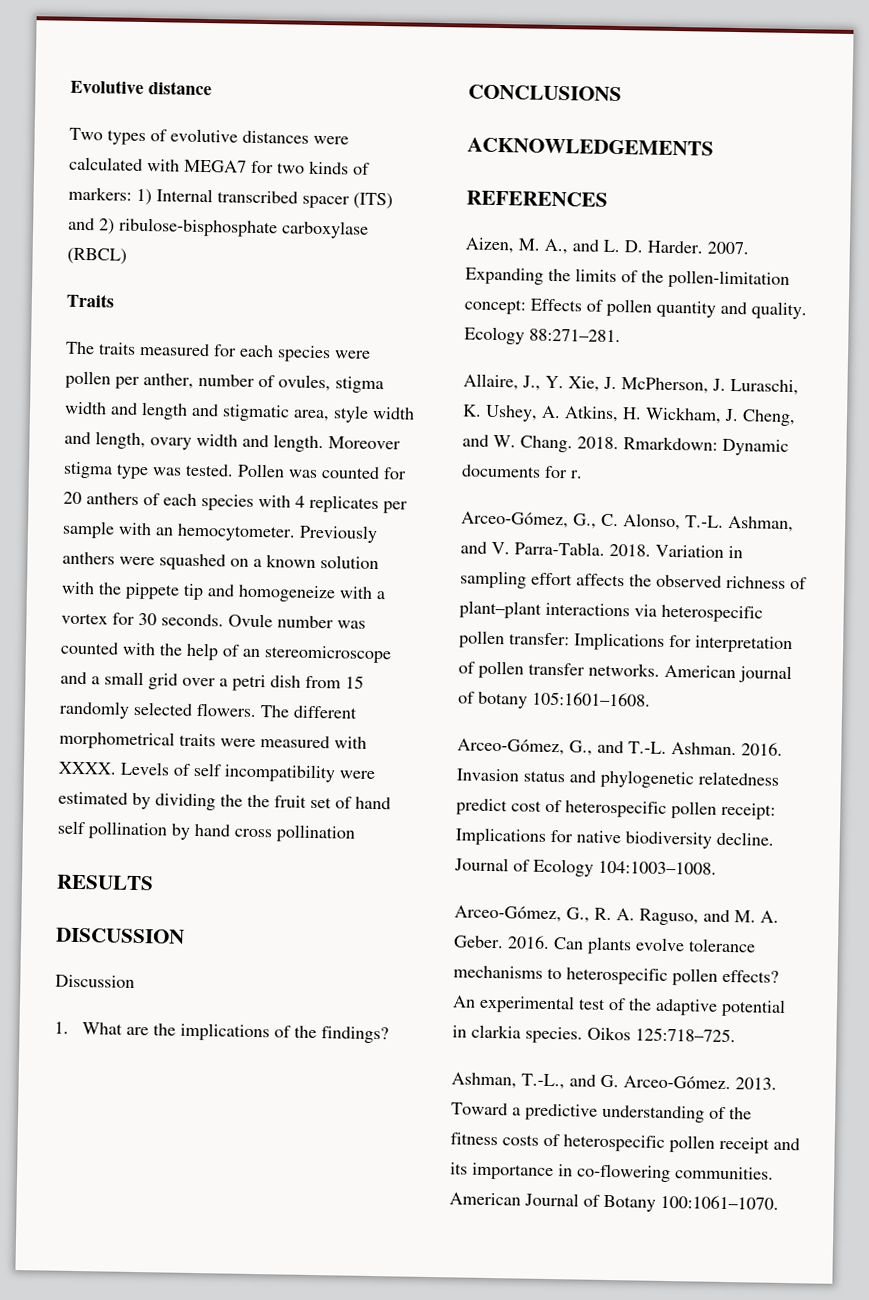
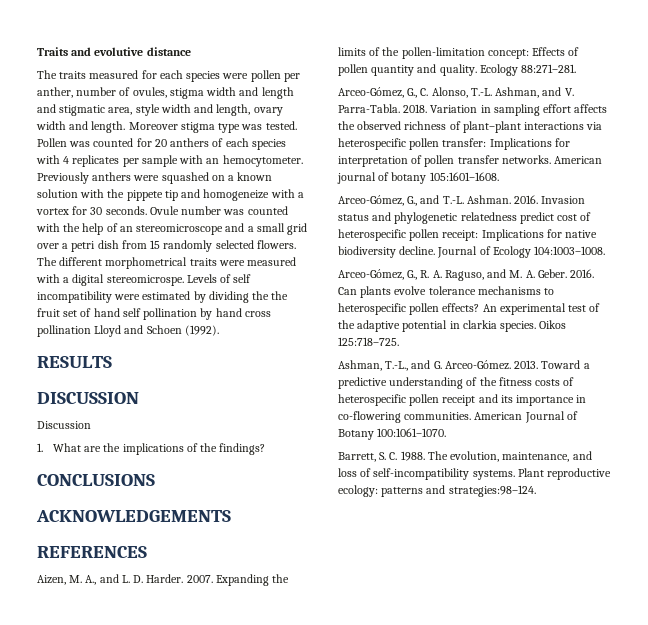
[70,79,212,96] [69,127,349,146] [69,156,370,175] [68,186,393,210] [68,217,369,239] [67,247,127,265] [66,293,114,308] Evolutive distance // Two types of evolutive distances were calculated with MEGA7 for two kinds of markers: 1) Internal transcribed spacer (ITS) and 2) ribulose-bisphosphate carboxylase (RBCL) // Traits -> [37,47,191,56] Traits and evolutive distance
[58,761,117,775] XXXX. -> [63,274,184,286] a digital stereomicrospe.
(356, 833) none -> [94,325,219,337] Lloyd and Schoen (1992).
[463,373,799,396] [462,404,796,427] [462,434,789,456] [461,464,583,479] // Allaire, J., Y. Xie, J. McPherson, J. Luraschi, K. Ushey, A. Atkins, H. Wickham, J. Cheng, and W. Chang. 2018. Rmarkdown: Dynamic documents for r. -> (577, 68) none
(779, 1202) none -> [338,451,592,462] [338,468,612,480] [338,485,536,497] // Barrett, S. C. 1988. The evolution, maintenance, and loss of self-incompatibility systems. Plant reproductive ecology: patterns and strategies:98–124.

